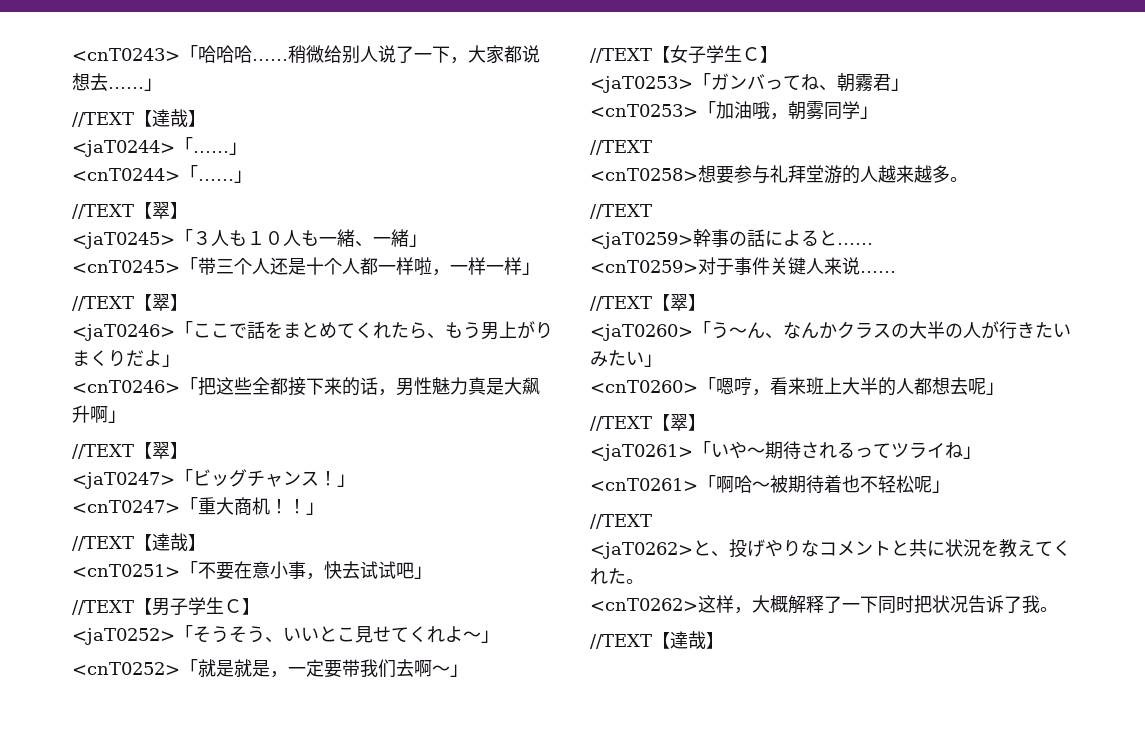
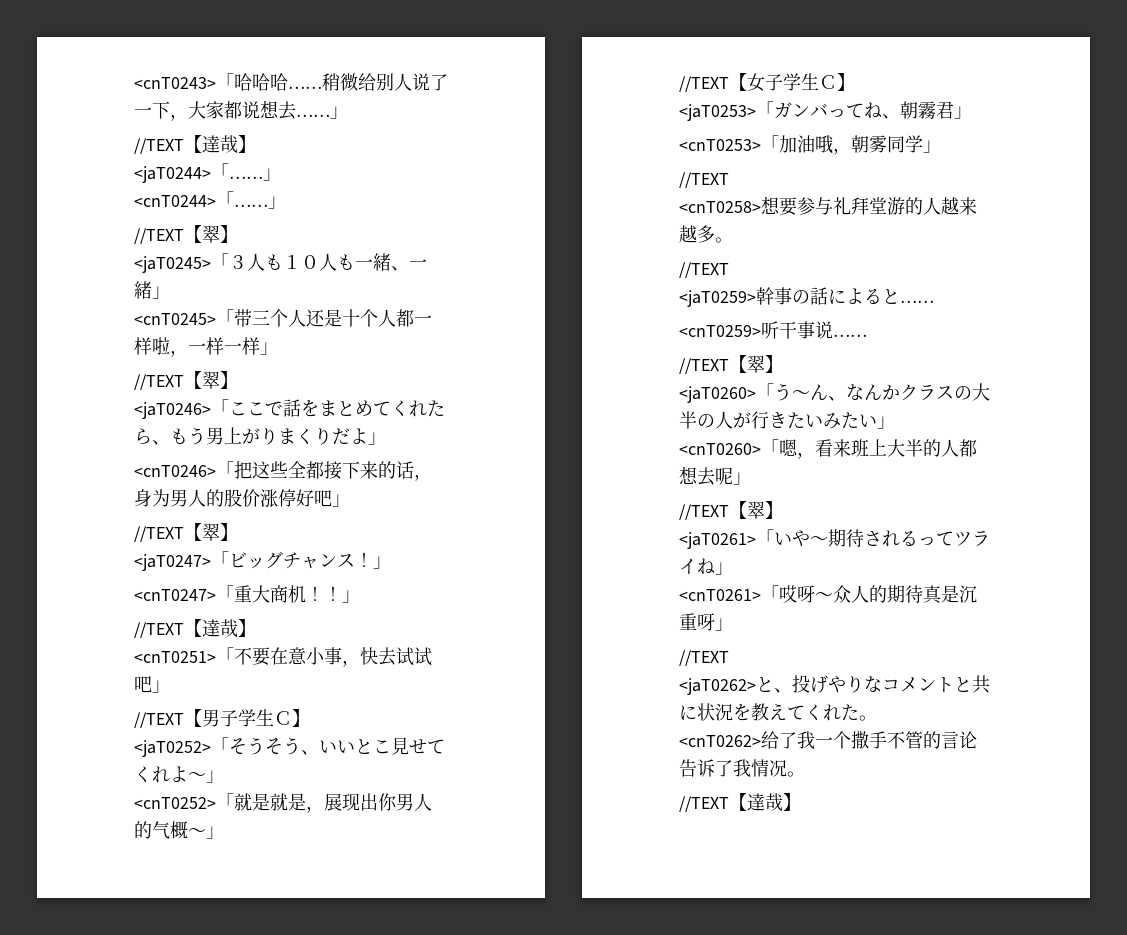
[396,377,540,396] [72,405,108,423] 男性魅力真是大飙升啊 -> [134,489,332,507] 身为男人的股价涨停好吧
[288,659,432,678] 一定要带我们去啊 -> [324,793,432,811] [134,821,188,839] 展现出你男人的气概
[698,257,842,275] 对于事件关键人来 -> [761,321,815,339] 听干事
[734,377,752,395] 哼 -> (798, 448) none
[716,475,932,494] 啊哈～被期待着也不轻松呢 -> [779,585,977,604] [679,613,715,631] 哎呀～众人的期待真是沉重呀
[698,595,968,614] 这样，大概解释了一下同时把状况 -> [761,731,977,749] 给了我一个撒手不管的言论
(1040, 604) none -> [751,759,787,777] 情况

